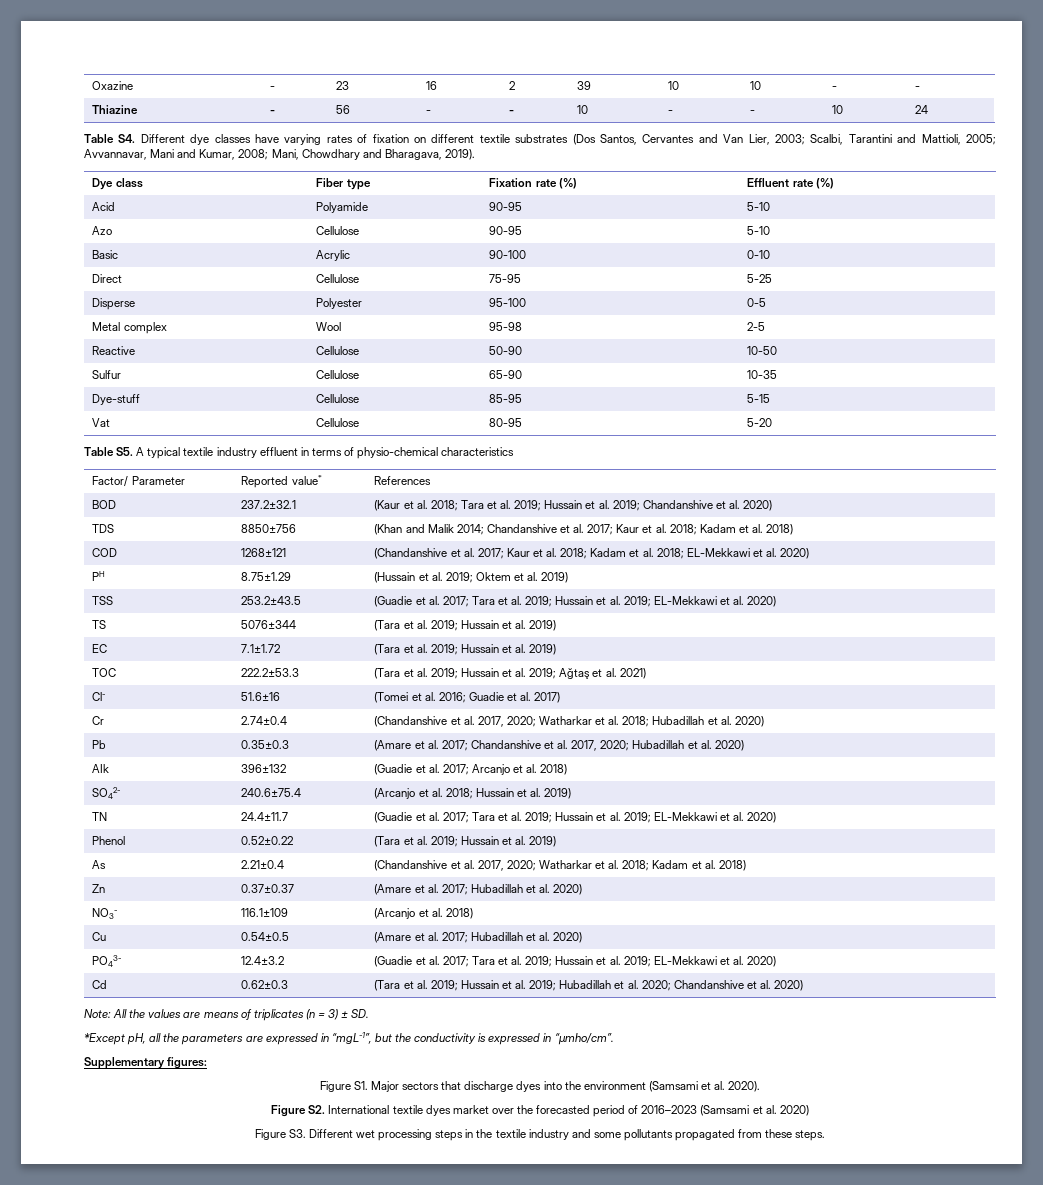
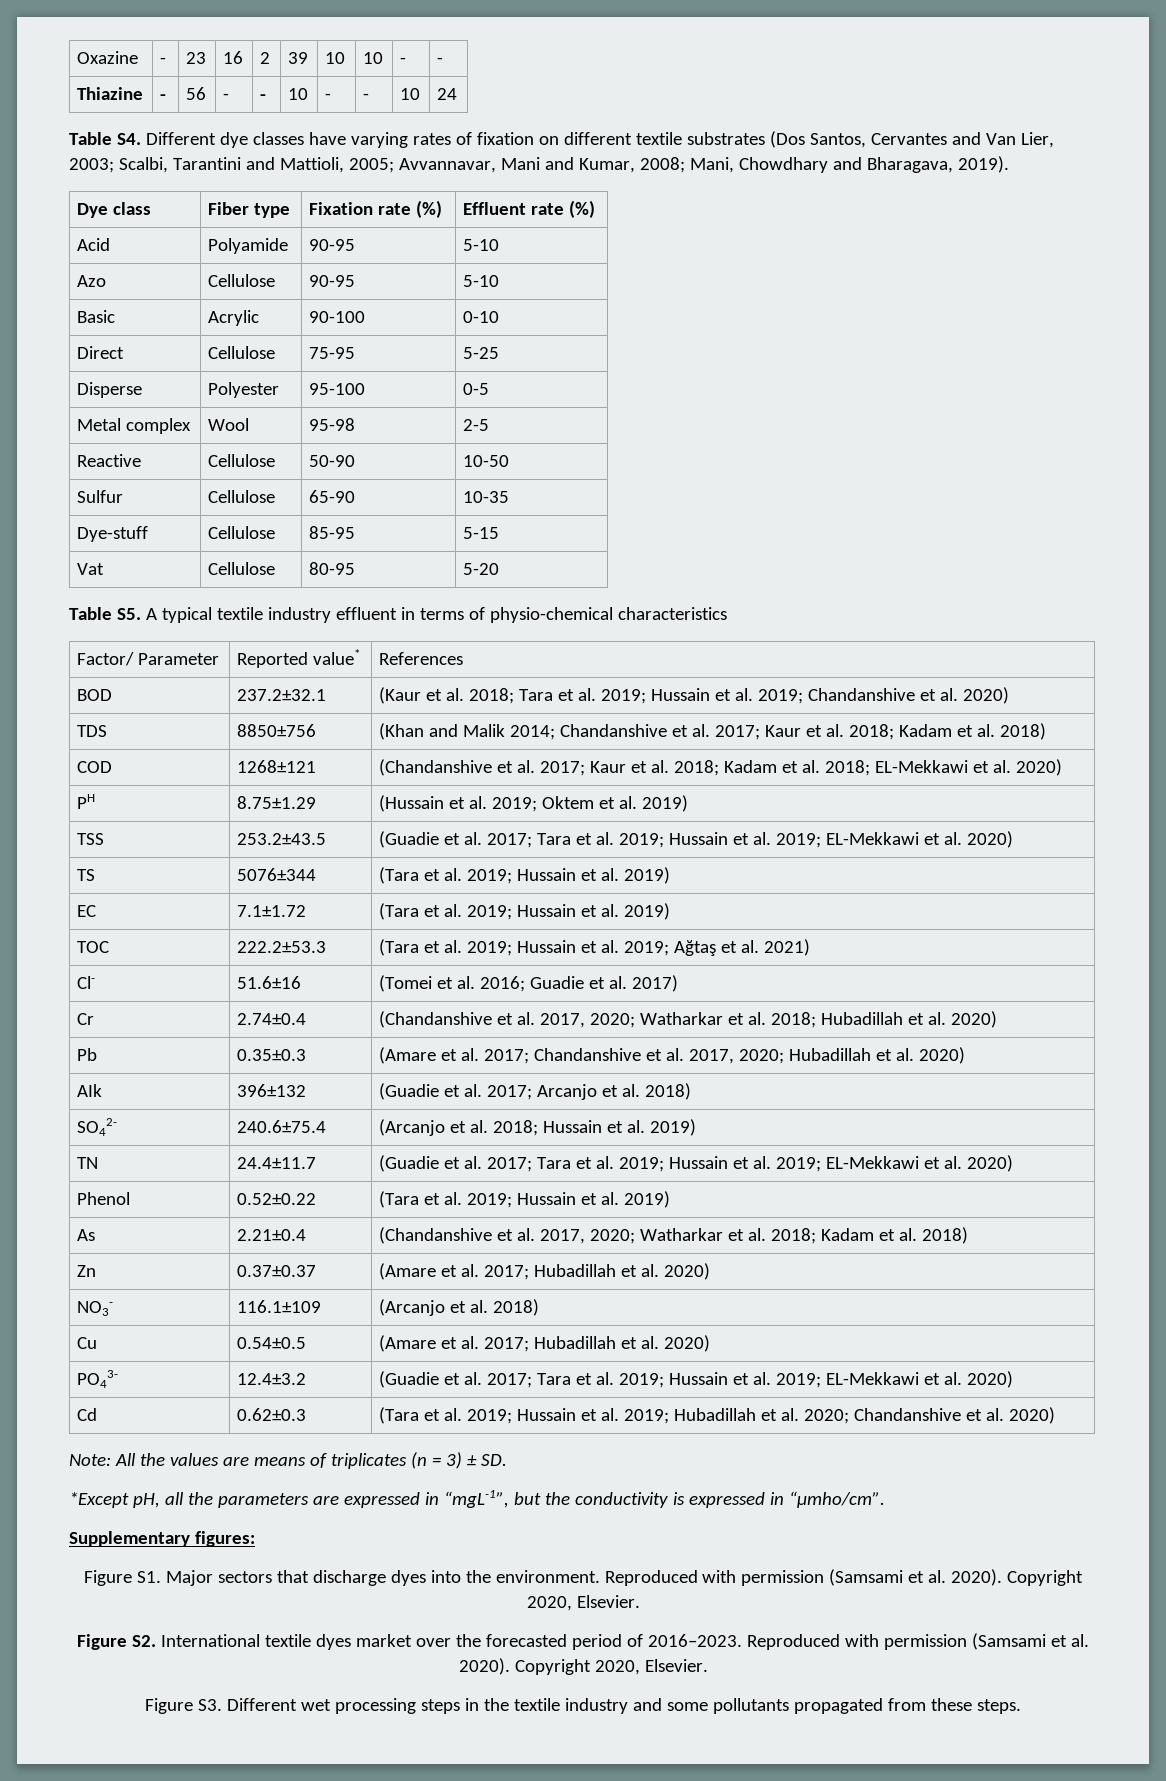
[583,1081,761,1092] environment (Samsami et al. 2020). -> [495,1569,1084,1586] [526,1595,640,1611] environment. Reproduced with permission (Samsami et al. 2020). Copyright 2020, Elsevier.
[641,1105,809,1116] 2016–2023 (Samsami et al. 2020) -> [647,1633,1089,1650] [458,1658,708,1675] 2016–2023. Reproduced with permission (Samsami et al. 2020). Copyright 2020, Elsevier.

